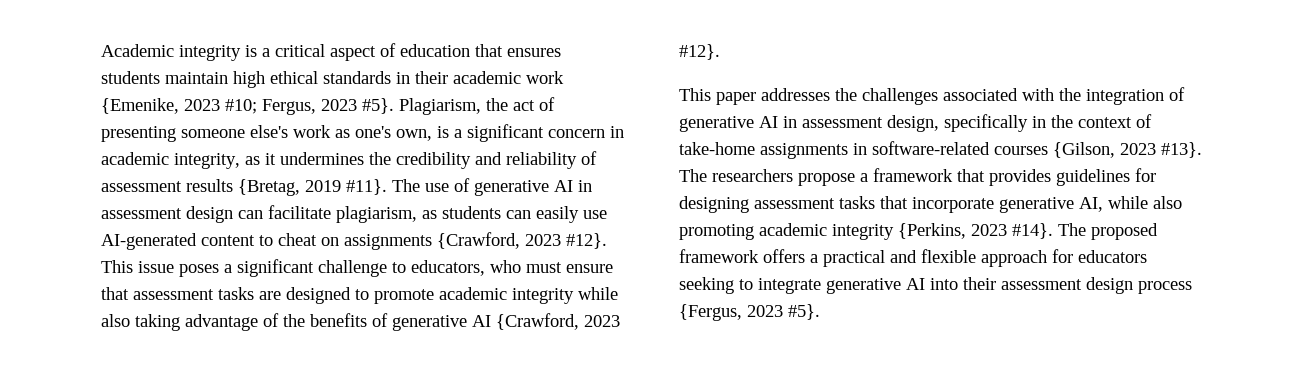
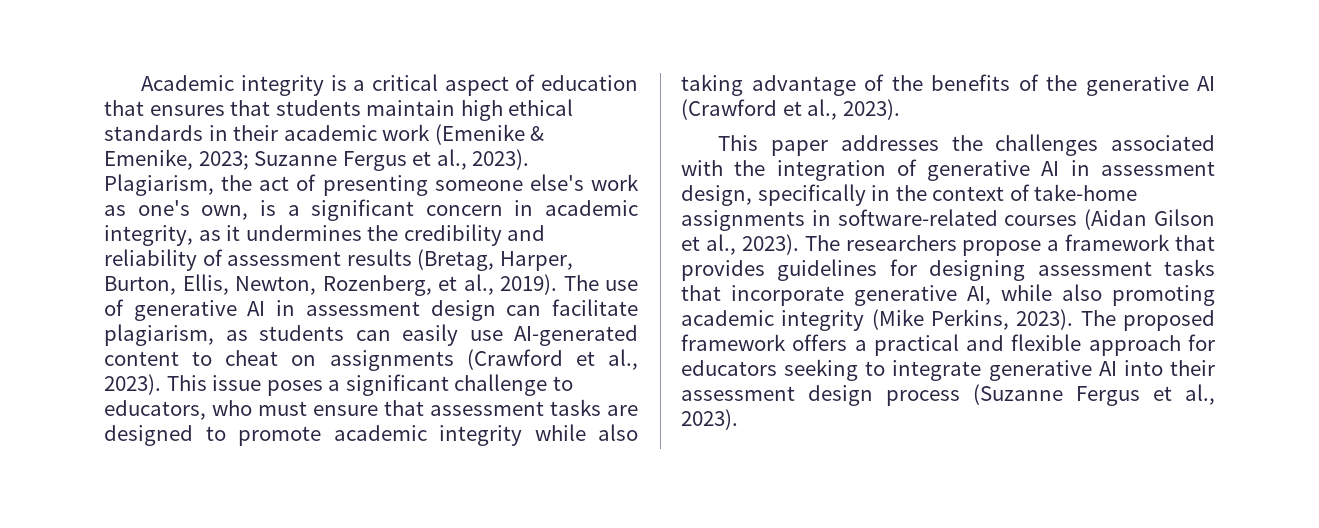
(561, 52) none -> [230,100,271,116] that
[101,98,394,115] {Emenike, 2023 #10; Fergus, 2023 #5}. -> [434,124,545,145] [104,149,530,171] (Emenike & Emenike, 2023; Suzanne Fergus et al., 2023).
[238,179,387,196] {Bretag, 2019 #11}. -> [417,249,573,271] [104,274,557,296] (Bretag, Harper, Burton, Ellis, Newton, Rozenberg, et al., 2019).
[437,232,607,249] {Crawford, 2023 #12}. -> [466,349,638,370] [104,374,161,395] (Crawford et al., 2023).
[392,313,620,331] [679,44,720,60] generative AI {Crawford, 2023 #12}. -> [1046,75,1215,96] [681,99,900,120] the generative AI (Crawford et al., 2023).
[1053,142,1202,158] {Gilson, 2023 #13}. -> [1084,209,1215,230] [681,234,799,255] (Aidan Gilson et al., 2023).
[898,223,1053,239] {Perkins, 2023 #14}. -> [871,309,1074,330] (Mike Perkins, 2023).
[679,304,820,321] {Fergus, 2023 #5}. -> [973,384,1215,406] [681,409,738,430] (Suzanne Fergus et al., 2023).

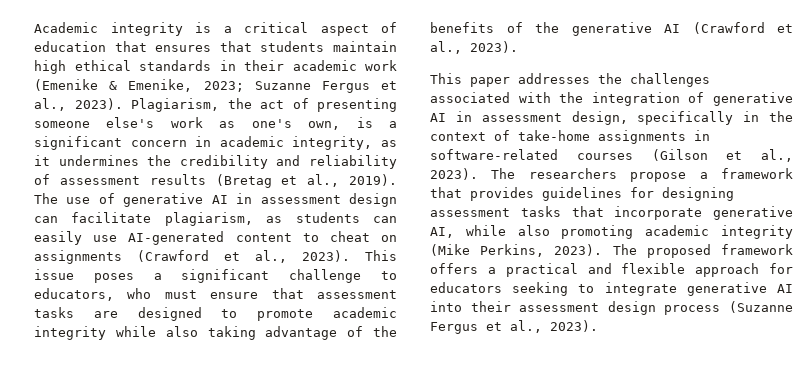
[417,249,573,271] [104,274,432,296] (Bretag, Harper, Burton, Ellis, Newton, Rozenberg, -> [215,174,272,188] (Bretag
[1084,209,1215,230] (Aidan Gilson -> [651,149,708,161] (Gilson

